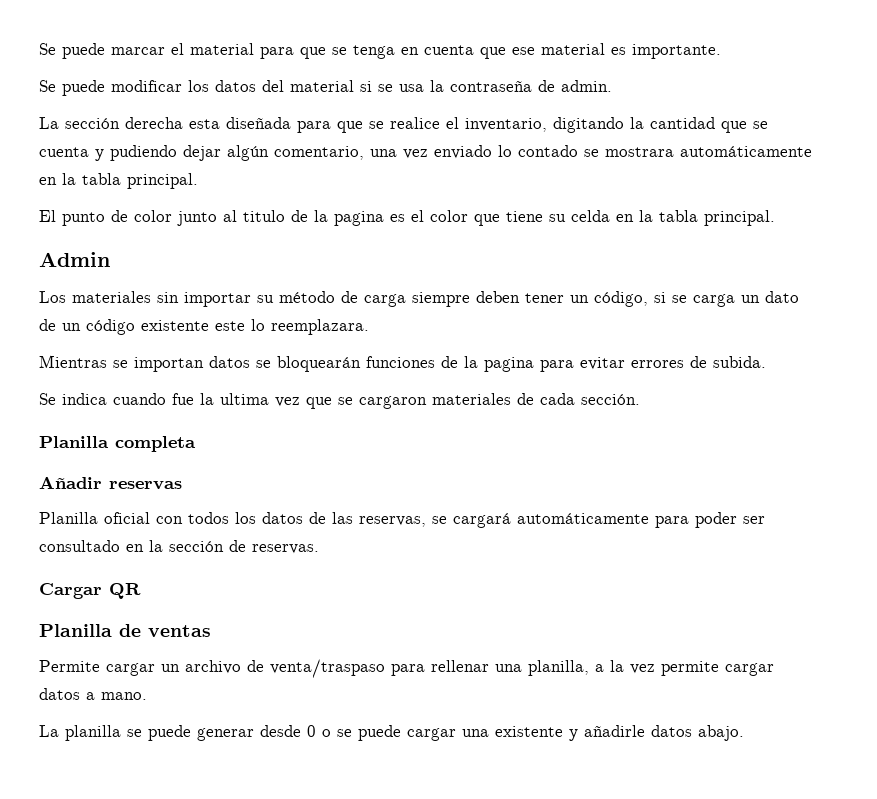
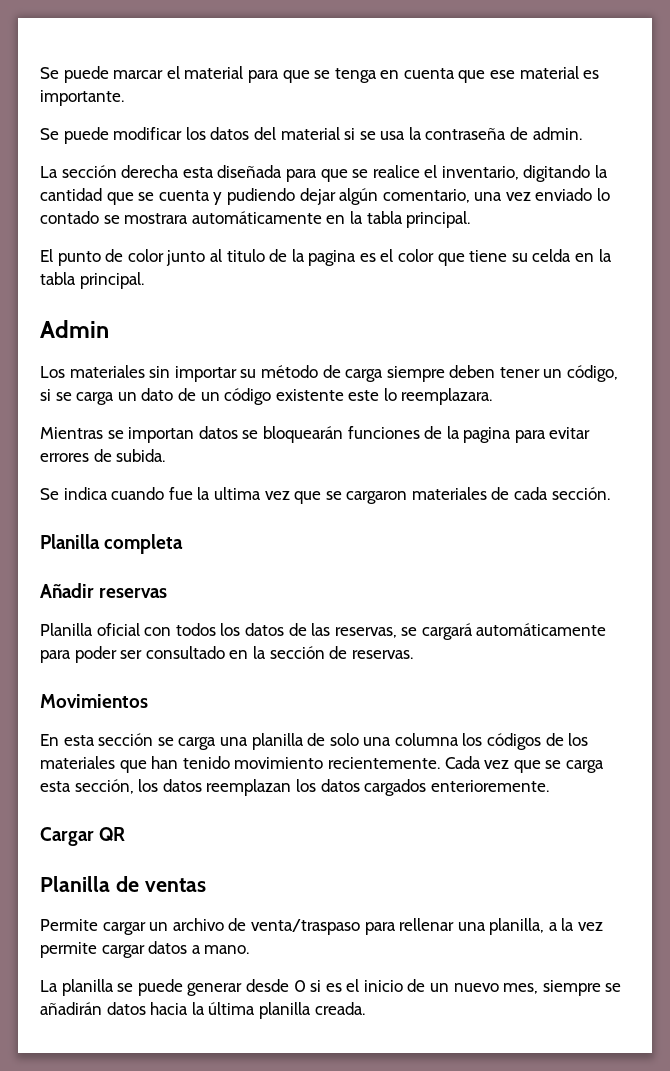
(319, 549) none -> [40,694,148,708] [40,733,589,750] [40,756,604,773] [40,779,549,796] // Movimientos // En esta sección se carga una planilla de solo una columna los códigos de los materiales que han tenido movimiento recientemente. Cada vez que se carga esta sección, los datos reemplazan los datos cargados enterioremente.
[322,725,744,741] o se puede cargar una existente y añadirle datos abajo. -> [310,979,622,996] [40,1002,365,1019] si es el inicio de un nuevo mes, siempre se añadirán datos hacia la última planilla creada.

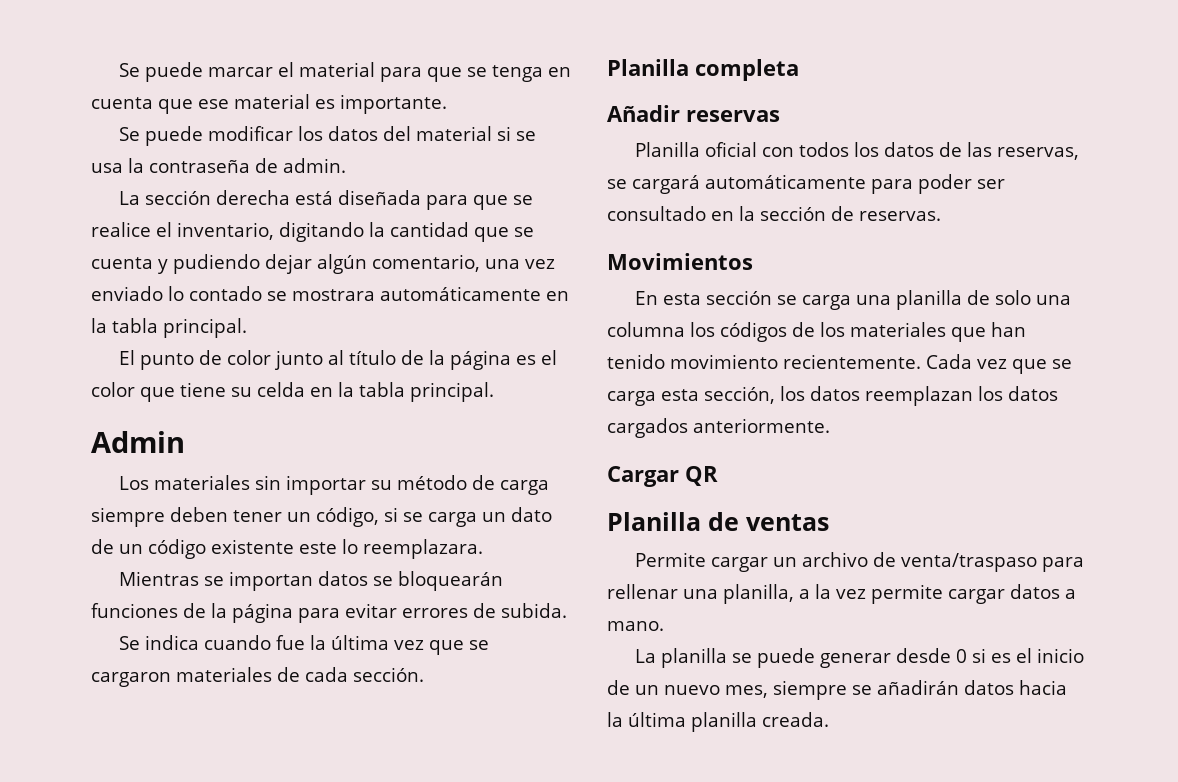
[182,167,214,178] esta -> [294,191,333,205] está
[226,249,357,266] titulo de la pagina -> [348,350,511,370] título de la página
[463,427,512,443] pagina -> [232,603,293,623] página
[213,487,261,500] ultima -> [330,635,389,650] última
[430,780,549,792] enterioremente. -> [693,418,830,433] anteriormente.

